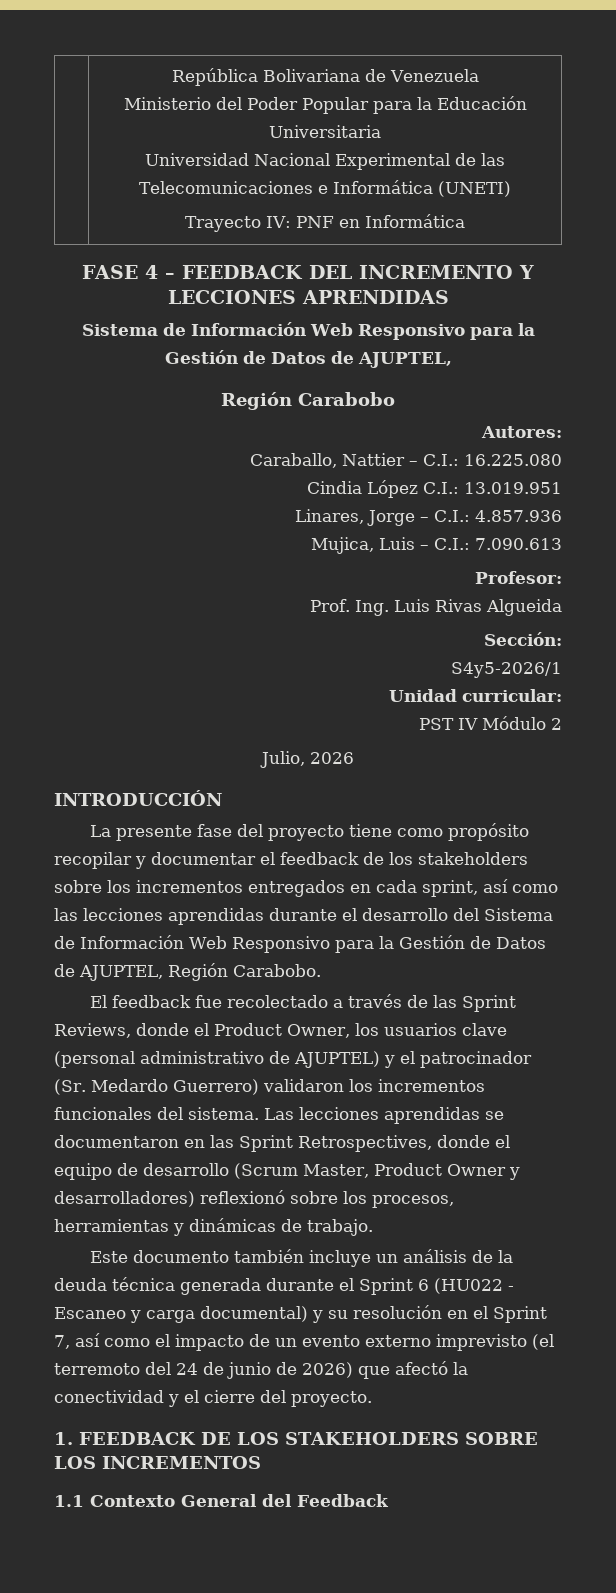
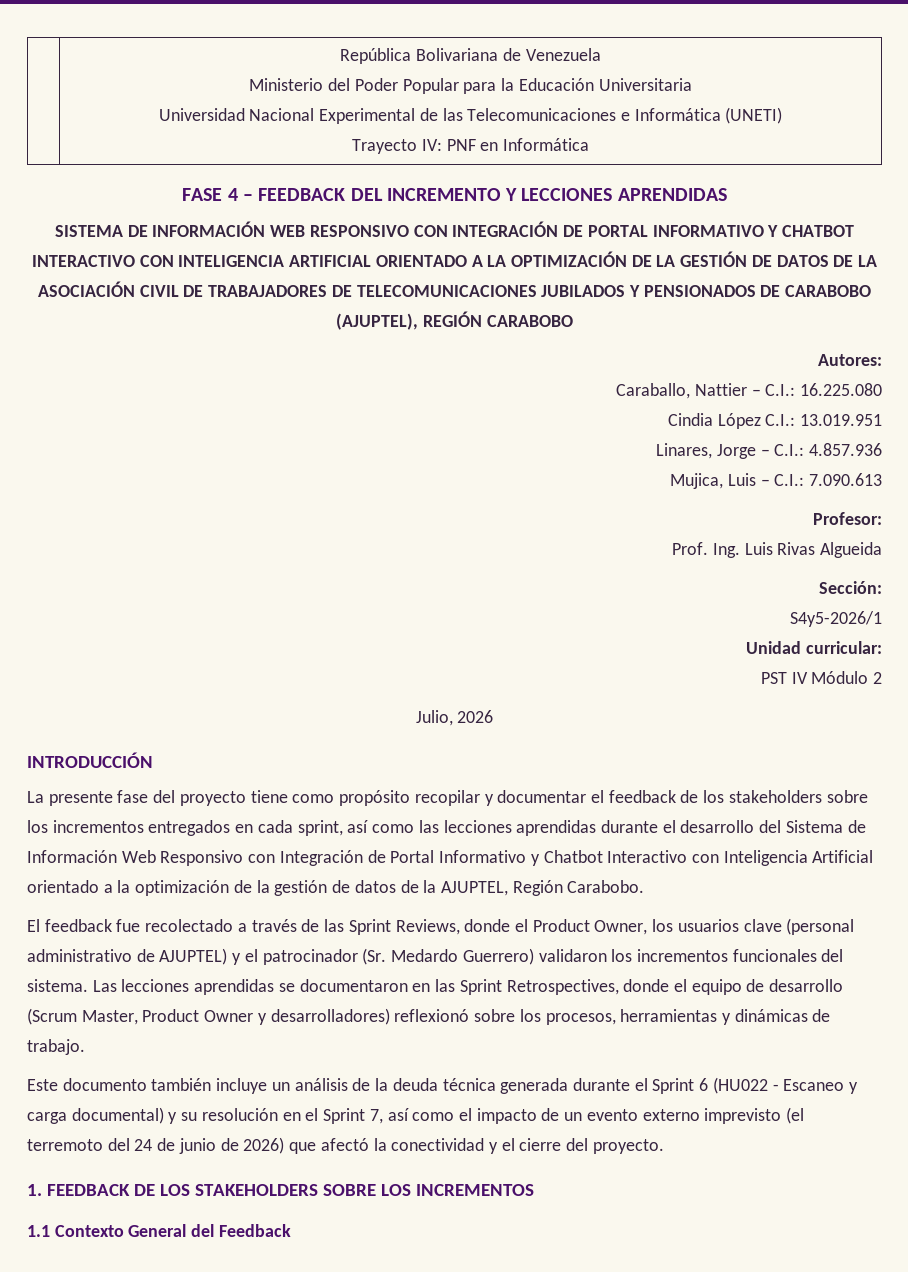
[81,322,535,340] [164,350,452,368] [221,392,395,410] Sistema de Información Web Responsivo para la Gestión de Datos de AJUPTEL, // Región Carabobo -> [55,221,854,237] [31,251,878,267] [37,281,872,297] [336,311,573,330] SISTEMA DE INFORMACIÓN WEB RESPONSIVO CON INTEGRACIÓN DE PORTAL INFORMATIVO Y CHATBOT INTERACTIVO CON INTELIGENCIA ARTIFICIAL ORIENTADO A LA OPTIMIZACIÓN DE LA GESTIÓN DE DATOS DE LA ASOCIACIÓN CIVIL DE TRABAJADORES DE TELECOMUNICACIONES JUBILADOS Y PENSIONADOS DE CARABOBO (AJUPTEL), REGIÓN CARABOBO
[334,935,546,953] [54,964,75,977] para la Gestión de Datos de -> [248,850,874,866] [27,880,437,896] con Integración de Portal Informativo y Chatbot Interactivo con Inteligencia Artificial orientado a la optimización de la gestión de datos de la

